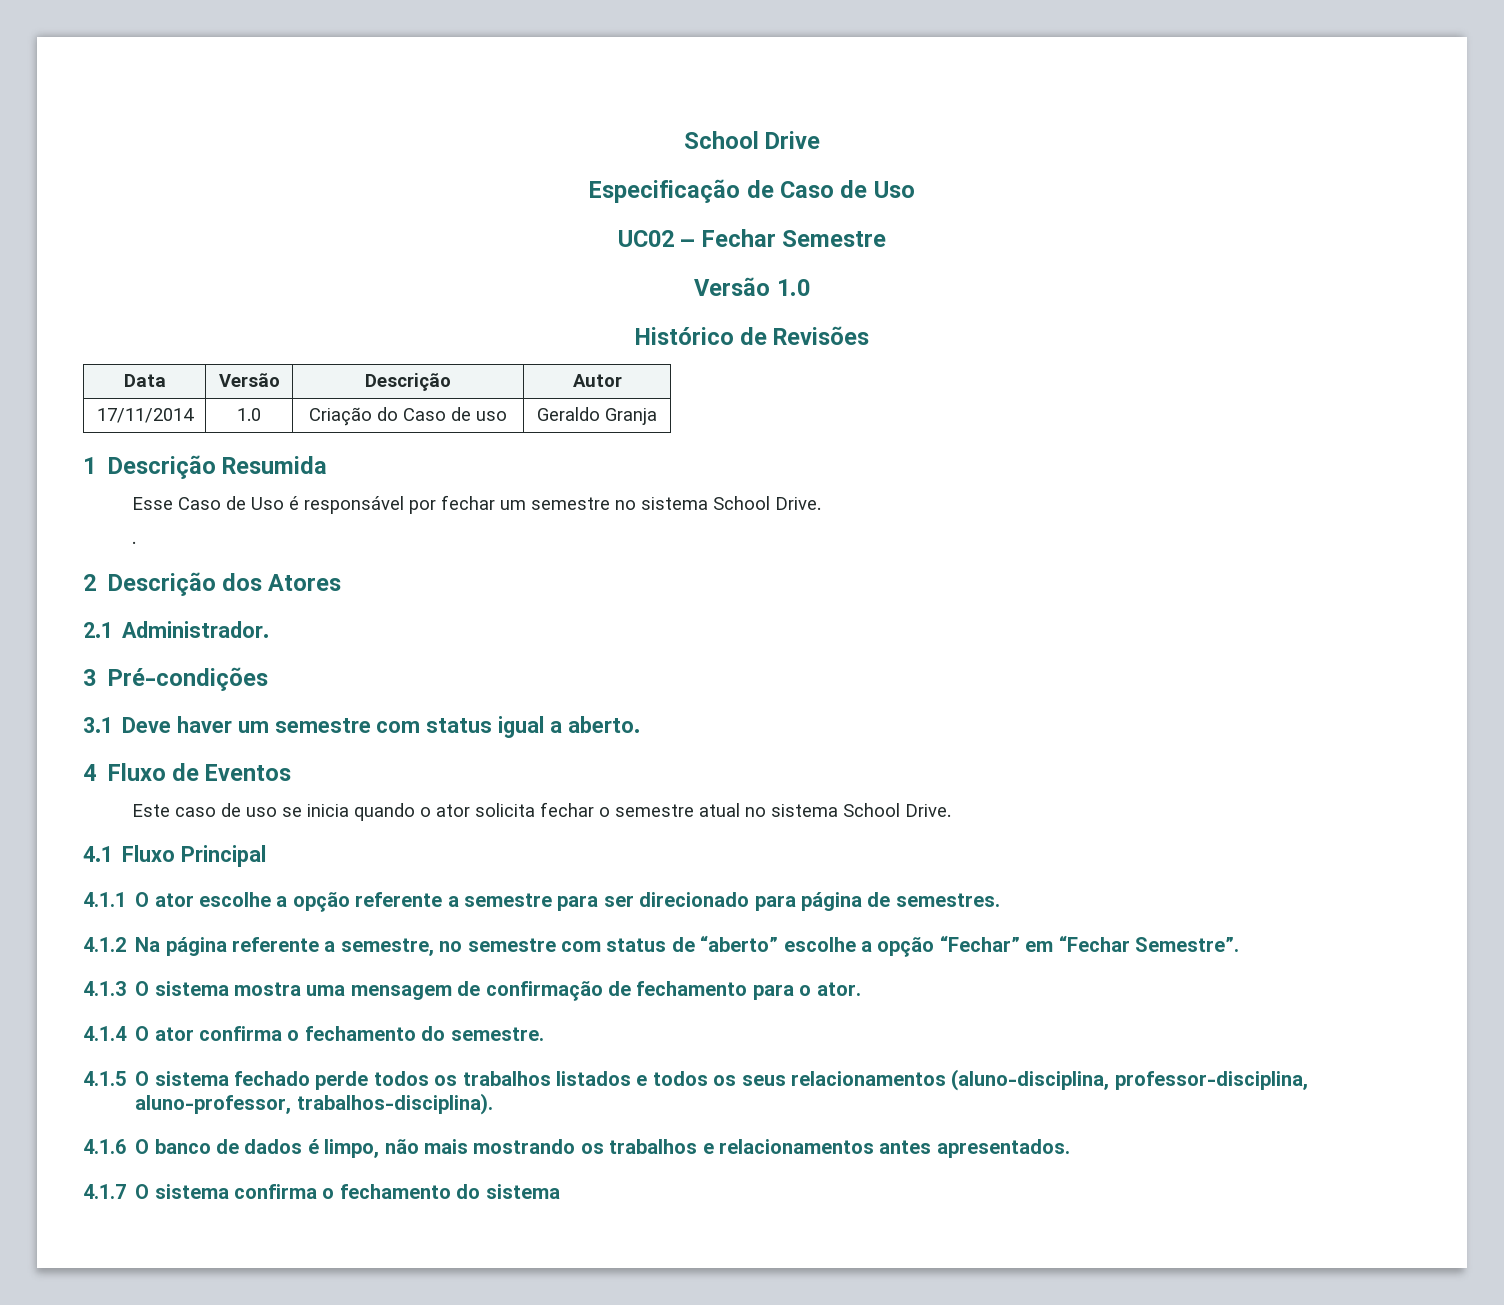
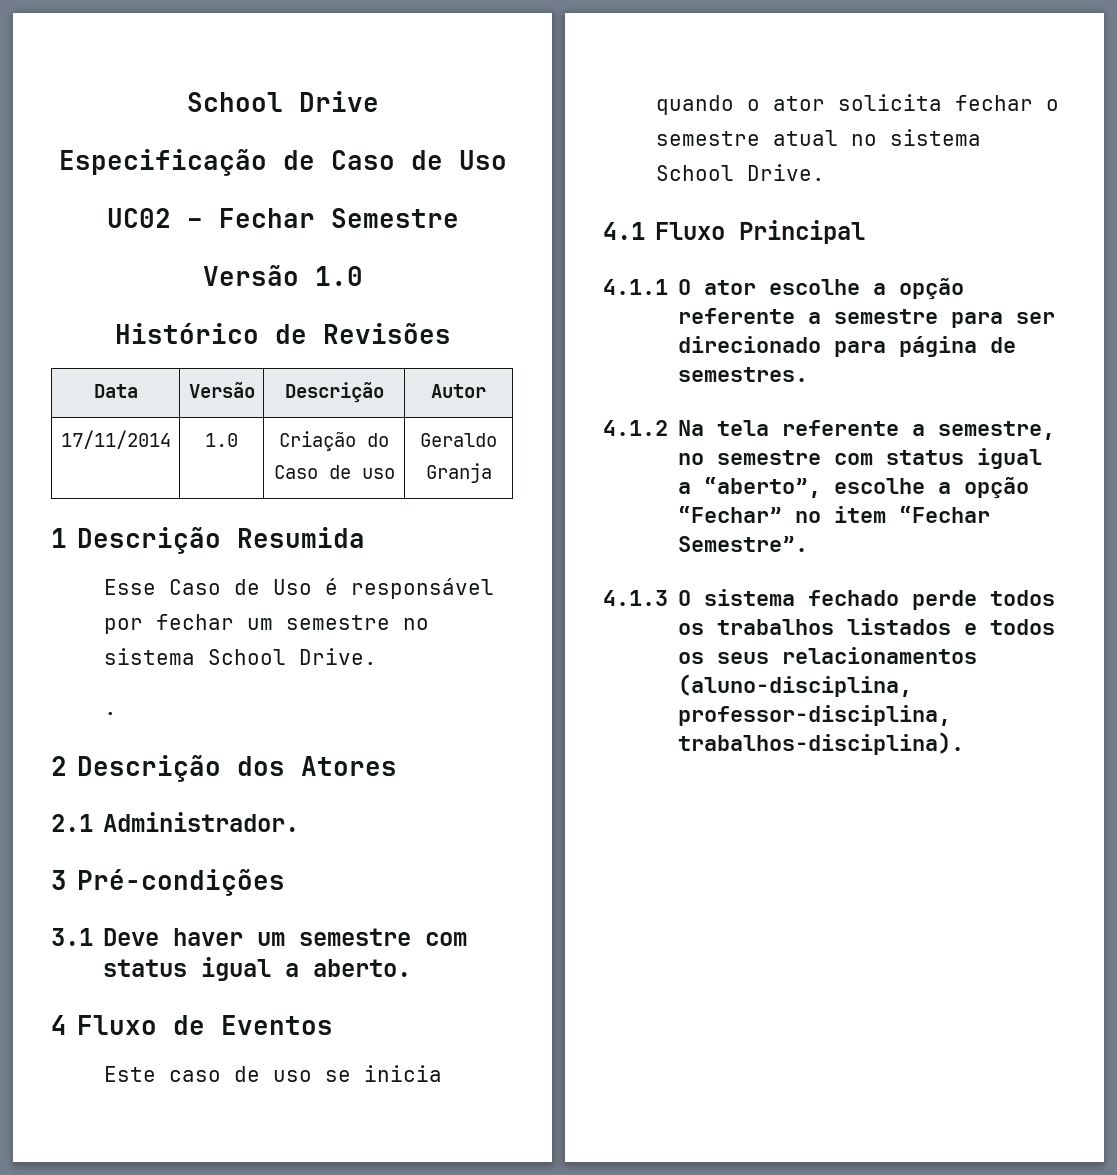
[165,937,227,956] página -> [717,420,770,436] tela
[671,935,779,952] de “aberto” -> [977,448,1043,469] [678,477,822,498] igual a “aberto”,
[1025,941,1054,952] em -> [795,506,887,523] no item
[234,981,861,1001] [83,1026,544,1041] [83,1071,229,1086] mostra uma mensagem de confirmação de fechamento para o ator. // 4.1.4 O ator confirma o fechamento do semestre. // 4.1.5 O sistema -> (796, 597) none
[135,1095,292,1114] aluno-professor, -> (952, 715) none
[83,1139,1070,1158] [83,1184,560,1199] // 4.1.6 O banco de dados é limpo, não mais mostrando os trabalhos e relacionamentos antes apresentados. // 4.1.7 O sistema confirma o fechamento do sistema -> (965, 743) none

